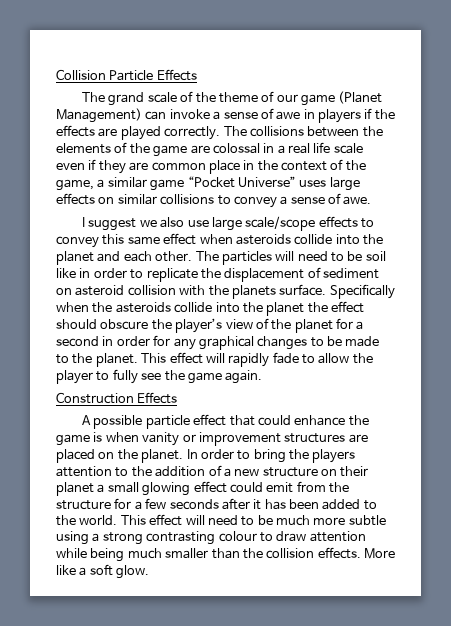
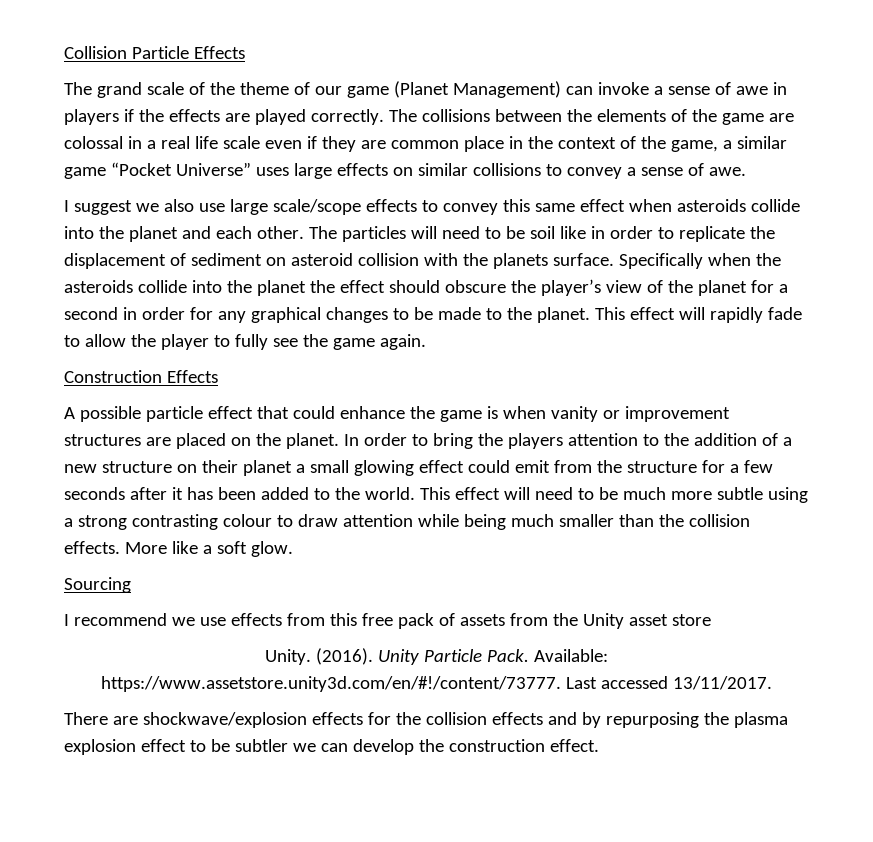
(150, 572) none -> [64,577,131,593] [64,613,711,629] [265,648,608,665] [101,676,772,692] [64,712,788,728] [64,739,599,755] // Sourcing // I recommend we use effects from this free pack of assets from the Unity asset store // Unity. (2016). Unity Particle Pack. Available: https://www.assetstore.unity3d.com/en/#!/content/73777. Last accessed 13/11/2017. // There are shockwave/explosion effects for the collision effects and by repurposing the plasma explosion effect to be subtler we can develop the construction effect.

